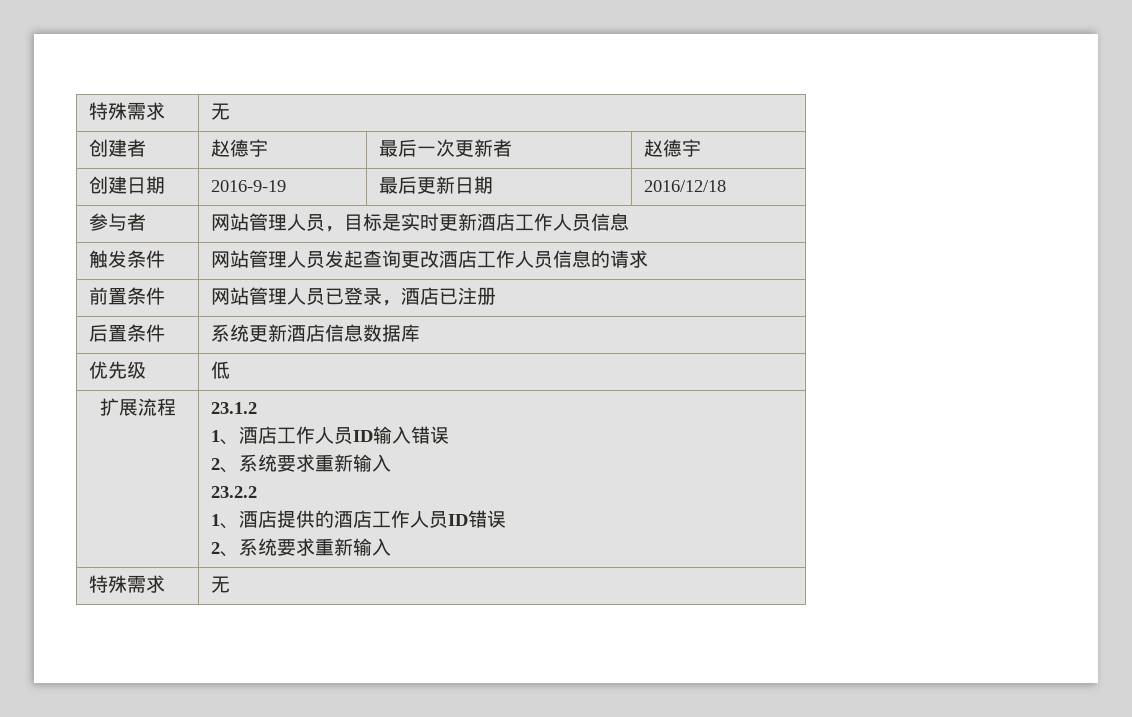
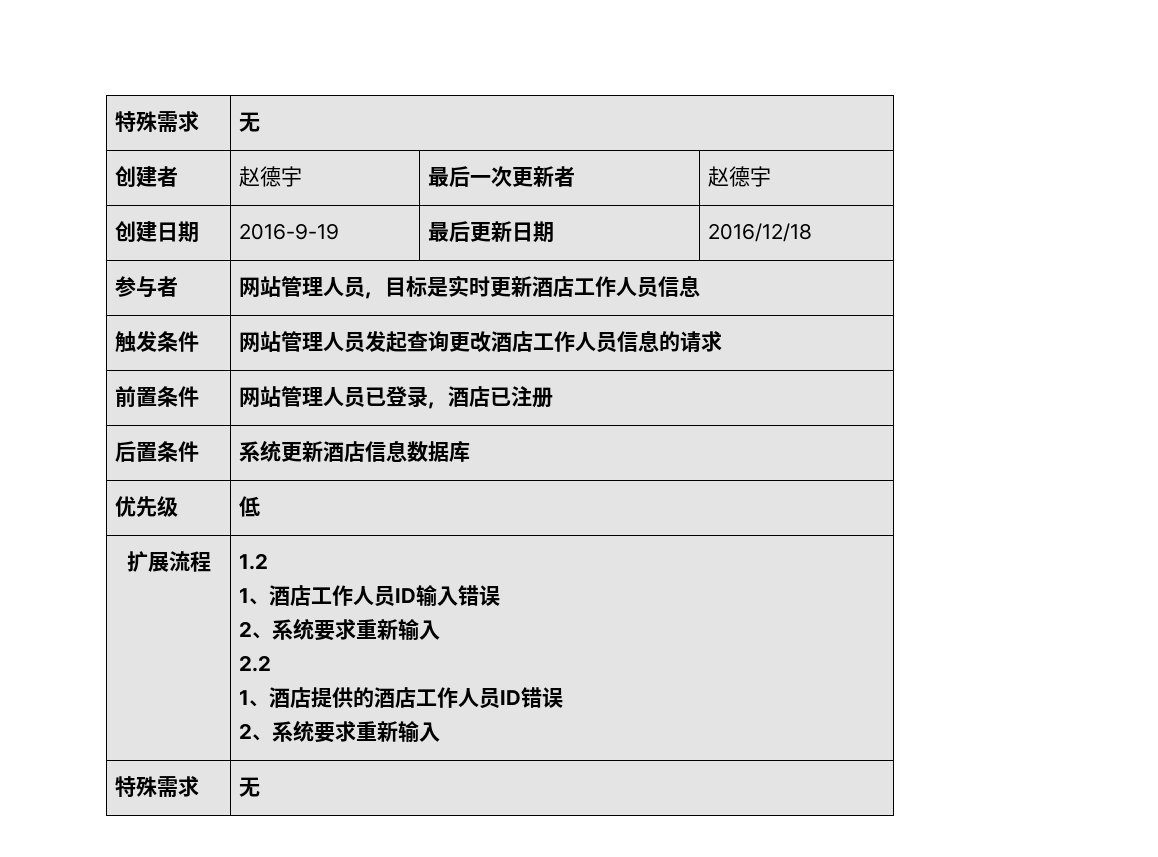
[211,402,258,414] 23.1.2 -> [238,553,268,570] 1.2
[211,486,258,498] 23.2.2 -> [238,655,271,672] 2.2

